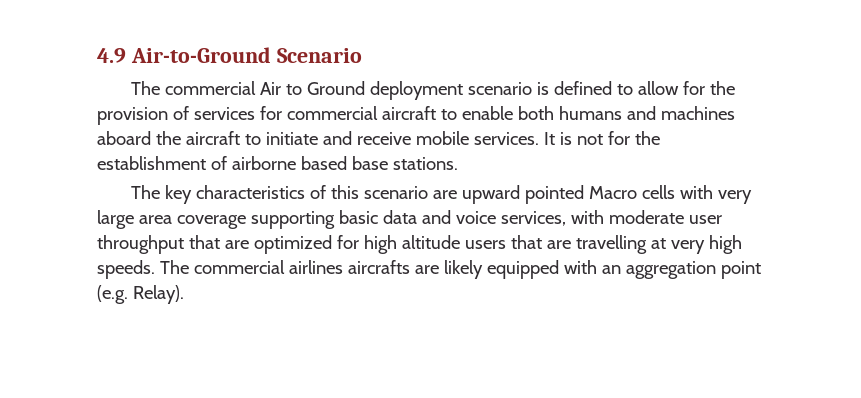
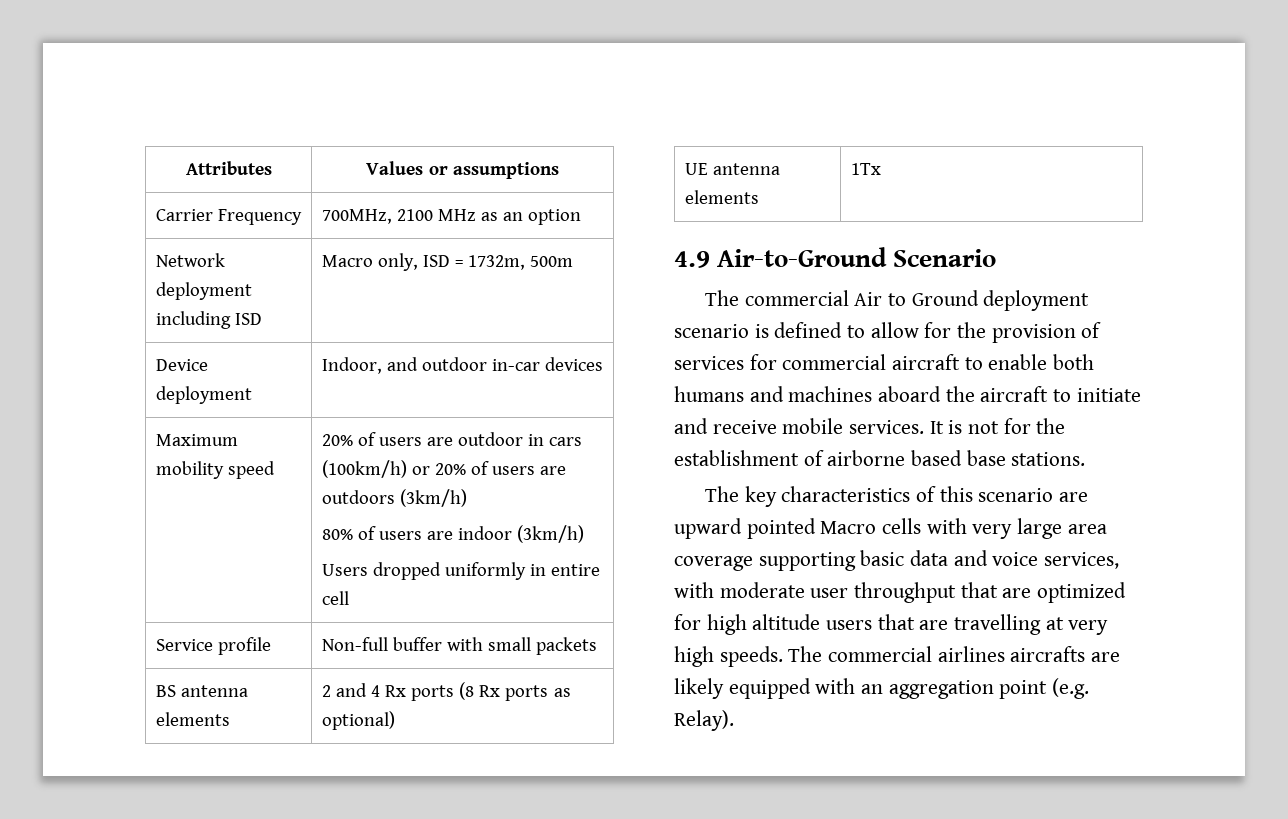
(97, 55) none -> [185,161,272,175] [366,161,559,179] [155,209,302,225] [321,209,582,225] [155,253,225,267] [155,282,252,300] [155,311,262,329] [321,253,574,271] [155,359,208,371] [155,386,252,404] [321,357,604,374] [155,434,238,446] [155,461,275,479] [321,432,583,446] [321,460,567,478] [321,489,467,507] [321,525,585,543] [321,562,601,580] [321,591,349,605] [155,637,271,655] [321,637,598,655] [155,685,248,697] [155,712,230,726] [321,682,571,701] [321,711,395,730] [684,163,780,175] [684,190,759,204] [850,163,881,175] Attributes | Values or assumptions // Carrier Frequency | 700MHz, 2100 MHz as an option // Network deployment including ISD | Macro only, ISD = 1732m, 500m // Device deployment | Indoor, and outdoor in-car devices // Maximum mobility speed | 20% of users are outdoor in cars (100km/h) or 20% of users are outdoors (3km/h) // 80% of users are indoor (3km/h) // Users dropped uniformly in entire cell // Service profile | Non-full buffer with small packets // BS antenna elements | 2 and 4 Rx ports (8 Rx ports as optional) // UE antenna elements | 1Tx //

